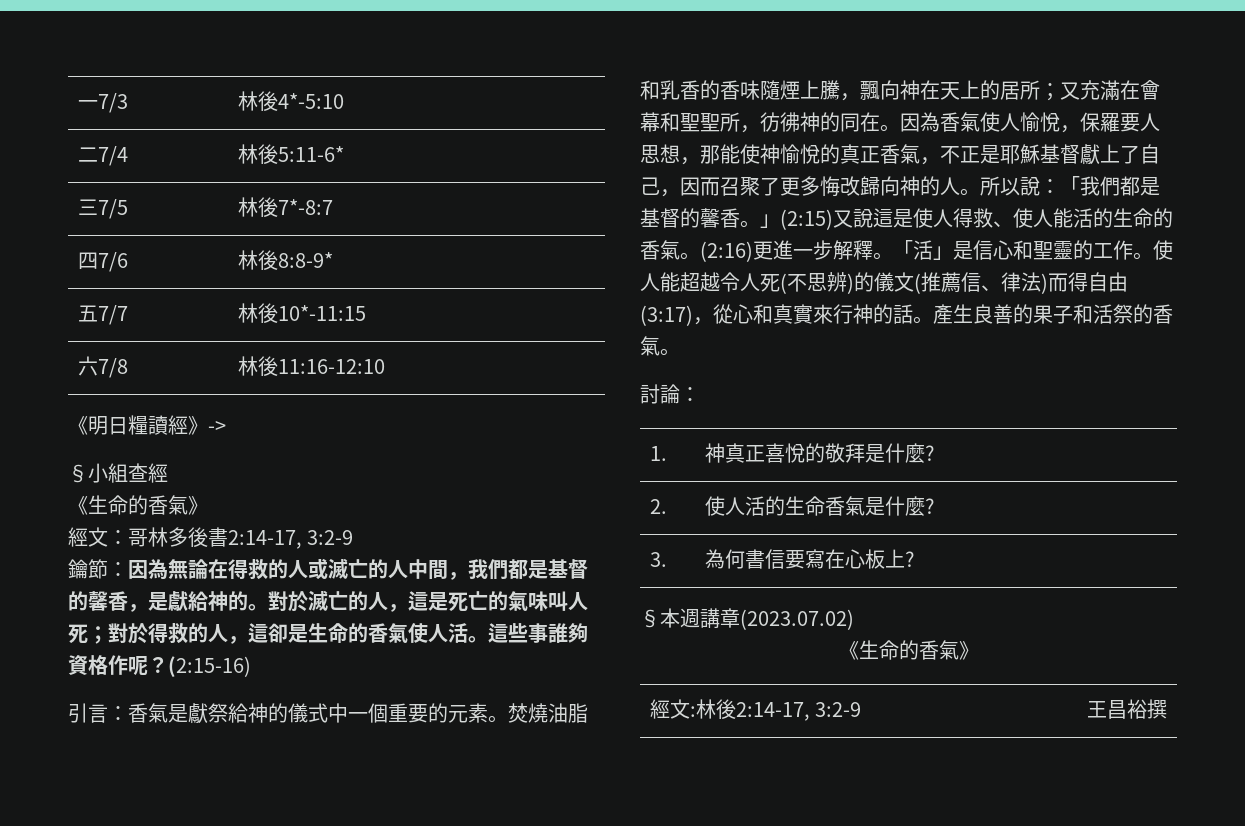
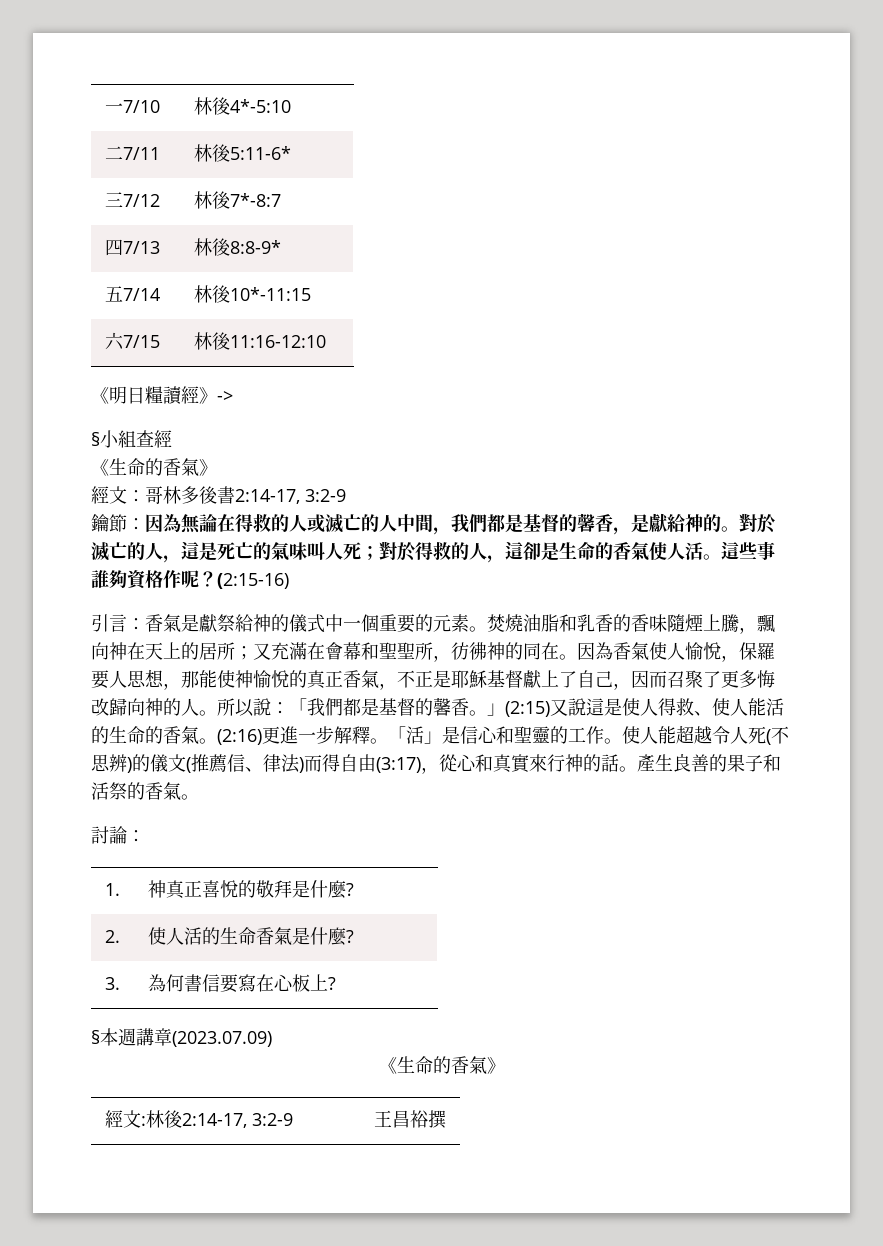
[77,93,128,113] 一7/3 -> [104,100,160,113] 一7/10
[97,146,128,166] 7/4 -> [122,147,160,160] 7/11
[97,199,128,219] 7/5 -> [122,194,160,207] 7/12
[97,252,128,272] 7/6 -> [122,241,160,254] 7/13
[97,305,128,325] 7/7 -> [122,288,160,301] 7/14
[97,358,128,378] 7/8 -> [122,335,160,348] 7/15
[740,609,854,630] (2023.07.02) -> [172,1031,272,1047] (2023.07.09)

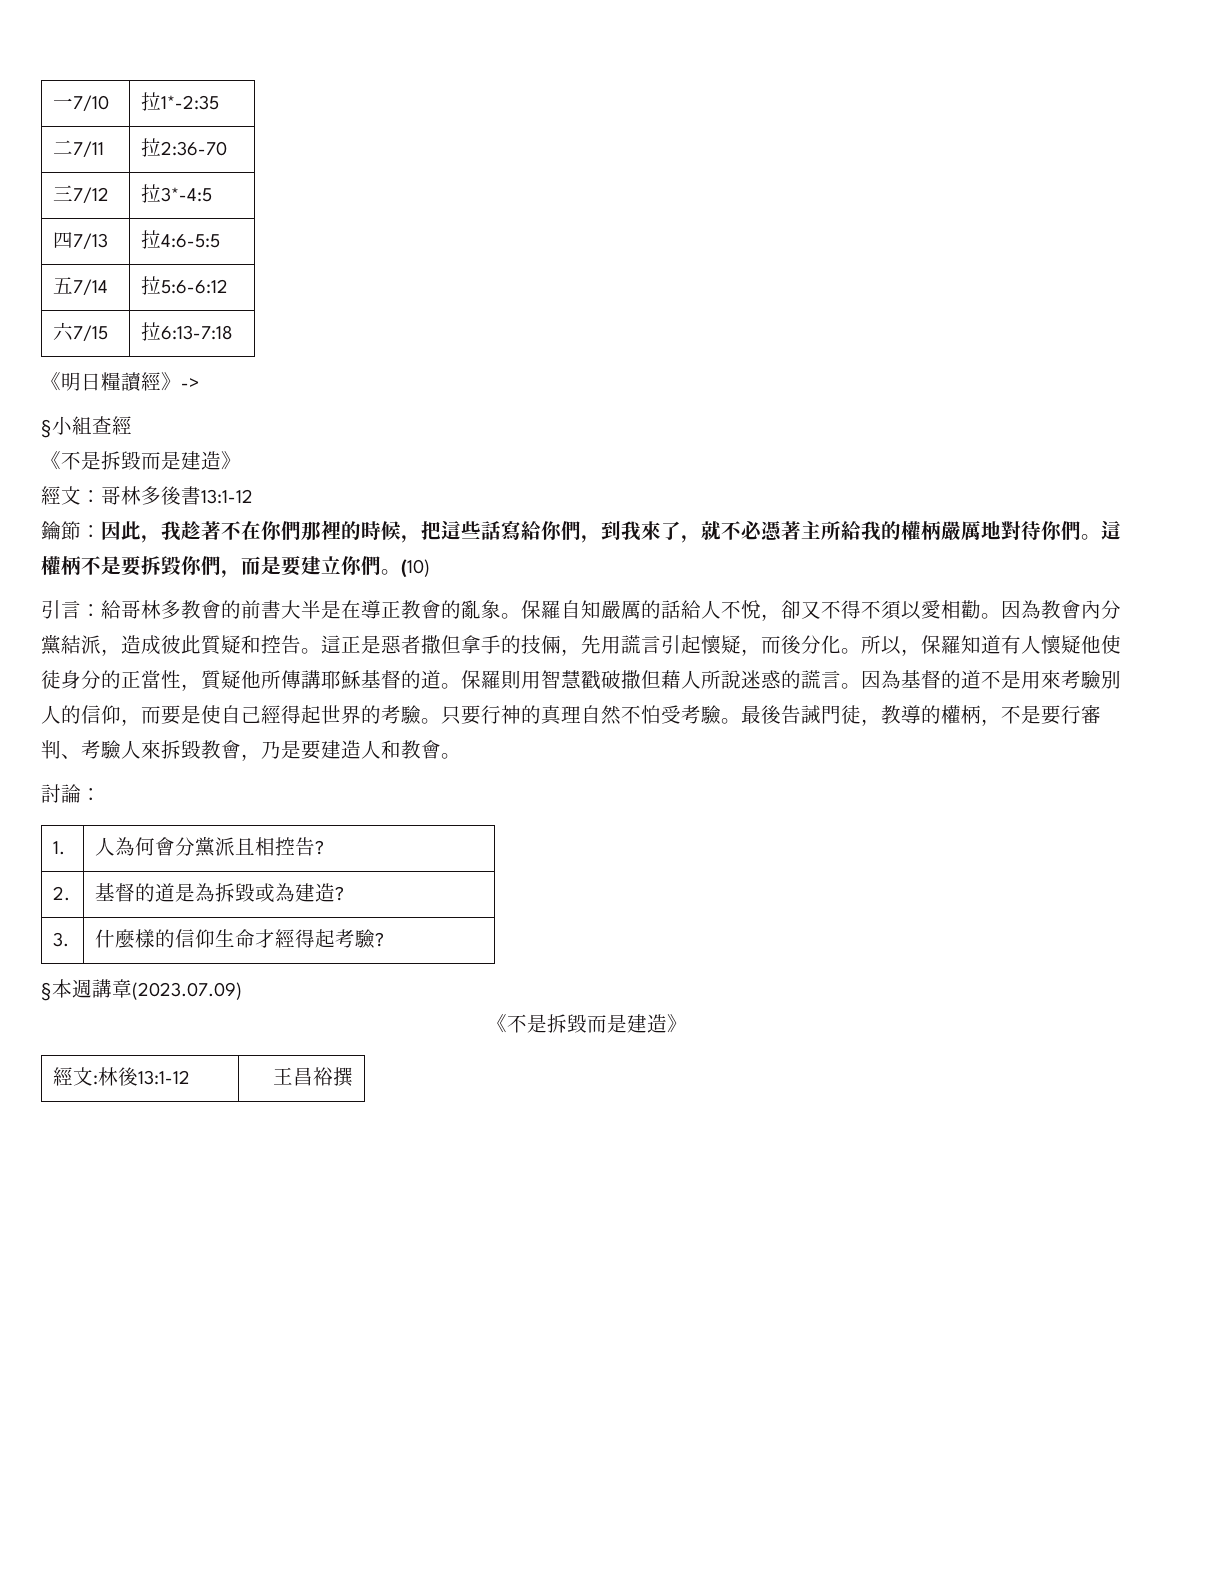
[193,97,291,115] 林後4*-5:10 -> [141,92,220,111] 拉1*-2:35
[193,144,291,162] 林後5:11-6* -> [141,138,228,157] 拉2:36-70
[193,191,281,209] 林後7*-8:7 -> [141,184,213,203] 拉3*-4:5
[193,238,281,256] 林後8:8-9* -> [141,230,221,249] 拉4:6-5:5
[193,285,311,303] 林後10*-11:15 -> [141,276,229,295] 拉5:6-6:12
[193,332,326,350] 林後11:16-12:10 -> [141,322,234,341] 拉6:13-7:18
[109,458,199,476] 生命的香氣 -> [61,451,221,470] 不是拆毀而是建造
[235,489,346,504] 2:14-17, 3:2-9 -> [201,489,253,504] 13:1-12
[163,513,775,535] [91,541,775,563] [91,570,289,589] [91,614,775,634] [91,642,775,662] [91,669,775,690] [91,697,784,717] [91,725,789,745] [91,754,781,774] [91,782,199,800] [91,826,145,844] [104,883,120,896] [147,880,354,899] [104,930,120,943] [147,927,354,946] [104,977,120,990] [147,974,328,993] 為無論在得救的人或滅亡的人中間，我們都是基督的馨香，是獻給神的。對於滅亡的人，這是死亡的氣味叫人死；對於得救的人，這卻是生命的香氣使人活。這些事誰夠資格作呢？(2:15-16) // 引言：香氣是獻祭給神的儀式中一個重要的元素。焚燒油脂和乳香的香味隨煙上騰，飄向神在天上的居所；又充滿在會幕和聖聖所，彷彿神的同在。因為香氣使人愉悅，保羅要人思想，那能使神愉悅的真正香氣，不正是耶穌基督獻上了自己，因而召聚了更多悔改歸向神的人。所以說：「我們都是基督的馨香。」(2:15)又說這是使人得救、使人能活的生命的香氣。(2:16)更進一步解釋。「活」是信心和聖靈的工作。使人能超越令人死(不思辨)的儀文(推薦信、律法)而得自由(3:17)，從心和真實來行神的話。產生良善的果子和活祭的香氣。 // 討論： // 1. | 神真正喜悅的敬拜是什麼? // 2. | 使人活的生命香氣是什麼? // 3. | 為何書信要寫在心板上 -> [121,520,1121,543] [41,556,430,578] [41,600,1121,621] [41,634,1121,656] [41,670,1121,691] [41,705,1101,726] [41,740,461,761] [41,784,101,803] [53,841,66,855] [95,836,325,857] [53,886,71,901] [95,883,345,903] [53,932,70,947] [95,929,376,949] 此，我趁著不在你們那裡的時候，把這些話寫給你們，到我來了，就不必憑著主所給我的權柄嚴厲地對待你們。這權柄不是要拆毀你們，而是要建立你們。(10) // 引言：給哥林多教會的前書大半是在導正教會的亂象。保羅自知嚴厲的話給人不悅，卻又不得不須以愛相勸。因為教會內分黨結派，造成彼此質疑和控告。這正是惡者撒但拿手的技倆，先用謊言引起懷疑，而後分化。所以，保羅知道有人懷疑他使徒身分的正當性，質疑他所傳講耶穌基督的道。保羅則用智慧戳破撒但藉人所說迷惑的謊言。因為基督的道不是用來考驗別人的信仰，而要是使自己經得起世界的考驗。只要行神的真理自然不怕受考驗。最後告誡門徒，教導的權柄，不是要行審判、考驗人來拆毀教會，乃是要建造人和教會。 // 討論： // 1. | 人為何會分黨派且相控告? // 2. | 基督的道是為拆毀或為建造? // 3. | 什麼樣的信仰生命才經得起考驗
[396,1056,487,1074] 生命的香氣 -> [507,1014,667,1033] 不是拆毀而是建造
[181,1113,293,1128] 2:14-17, 3:2-9 -> [138,1070,191,1085] 13:1-12

